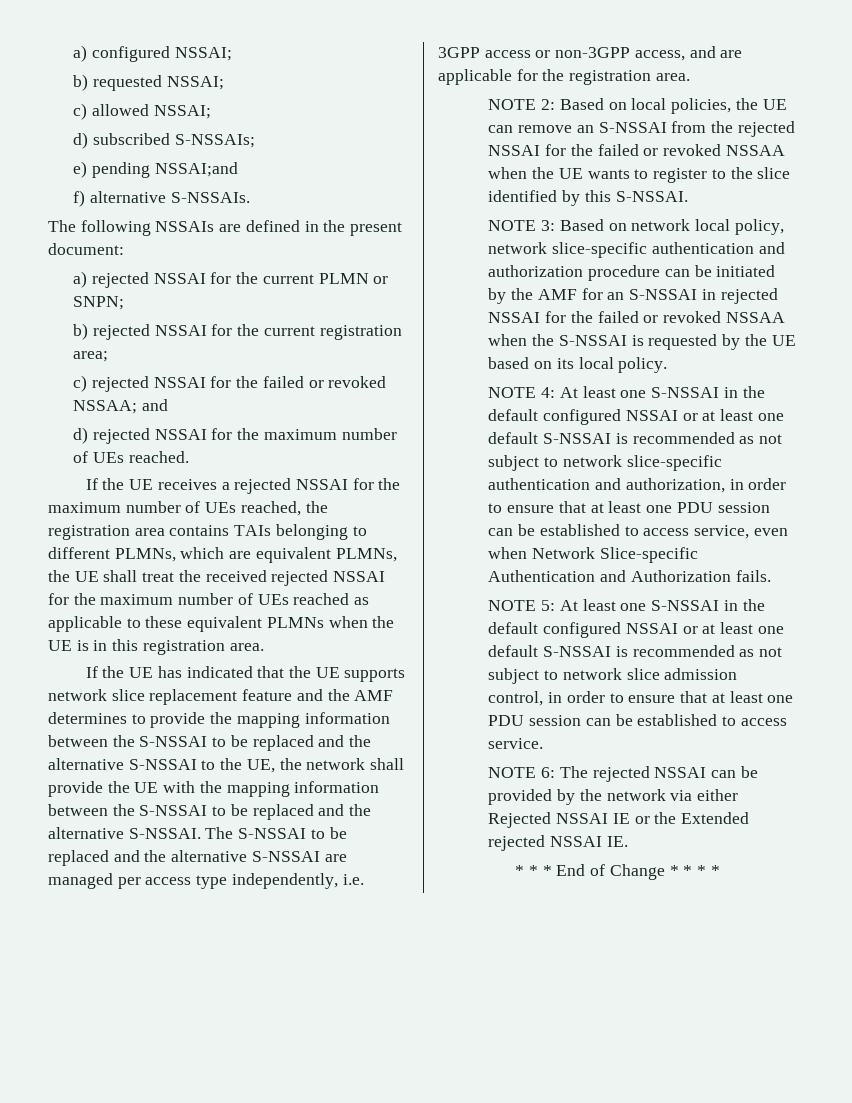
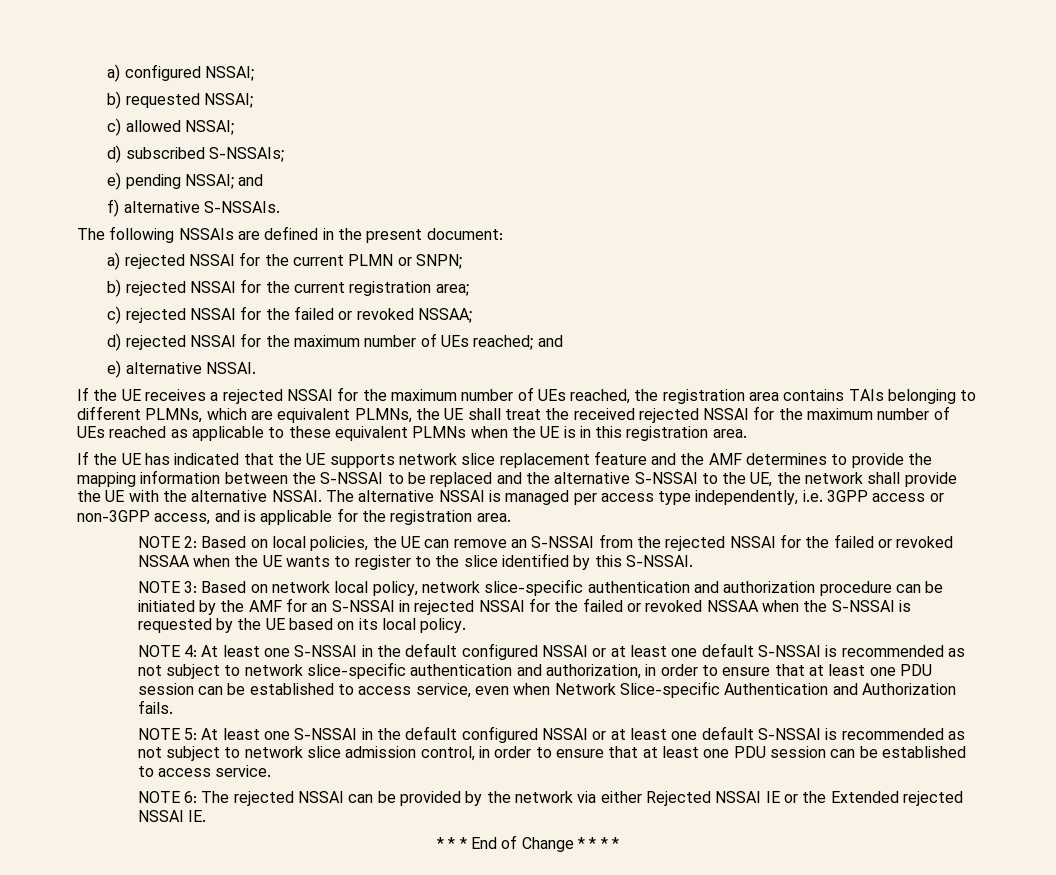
[154,162,238,177] NSSAI;and -> [185,174,264,189] NSSAI; and
[141,399,168,411] and -> (472, 315) none
[128,451,189,463] reached. -> [473,335,563,350] [107,360,257,378] reached; and // e) alternative NSSAI.
[226,781,380,797] [48,804,372,820] [48,827,347,839] [48,850,347,866] mapping information between the S-NSSAI to be replaced and the alternative S-NSSAI. The S-NSSAI to be replaced and the alternative S-NSSAI are -> [191,490,501,502] alternative NSSAI. The alternative NSSAI is
[720,50,743,58] are -> [243,510,256,522] is

